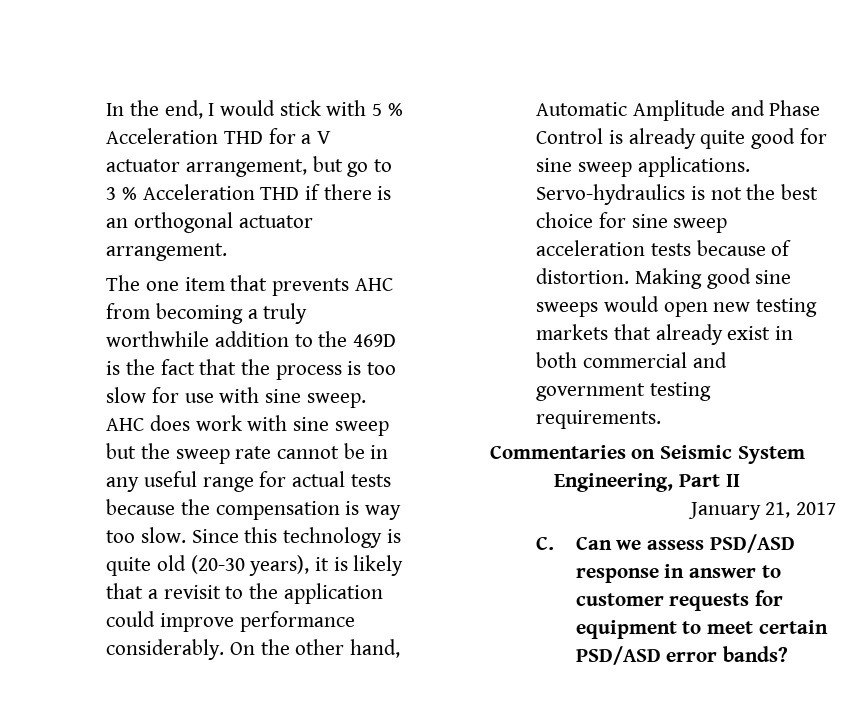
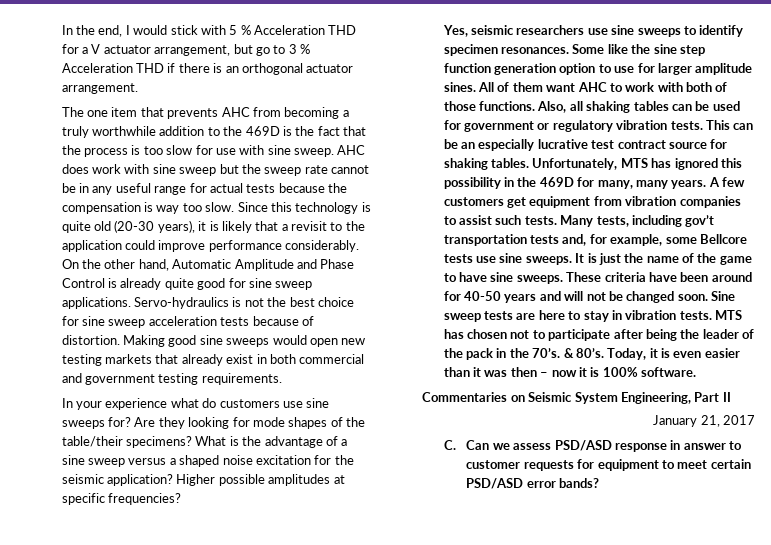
(662, 419) none -> [61,398,330,410] [61,417,366,429] [61,436,348,448] [61,455,354,467] [61,474,345,486] [61,493,182,505] [442,25,744,37] [443,44,705,56] [443,63,753,75] [443,82,728,92] [443,101,740,113] [443,120,754,132] [443,139,728,151] [443,158,742,170] [443,177,746,189] [443,196,741,208] [443,215,715,227] [443,234,747,246] [443,253,752,265] [443,272,752,284] [443,291,736,303] [443,310,743,322] [443,329,755,341] [443,348,740,360] [443,367,697,377] // In your experience what do customers use sine sweeps for? Are they looking for mode shapes of the table/their specimens? What is the advantage of a sine sweep versus a shaped noise excitation for the seismic application? Higher possible amplitudes at specific frequencies? // Yes, seismic researchers use sine sweeps to identify specimen resonances. Some like the sine step function generation option to use for larger amplitude sines. All of them want AHC to work with both of those functions. Also, all shaking tables can be used for government or regulatory vibration tests. This can be an especially lucrative test contract source for shaking tables. Unfortunately, MTS has ignored this possibility in the 469D for many, many years. A few customers get equipment from vibration companies to assist such tests. Many tests, including gov’t transportation tests and, for example, some Bellcore tests use sine sweeps. It is just the name of the game to have sine sweeps. These criteria have been around for 40-50 years and will not be changed soon. Sine sweep tests are here to stay in vibration tests. MTS has chosen not to participate after being the leader of the pack in the 70’s. & 80’s. Today, it is even easier than it was then – now it is 100% software.

